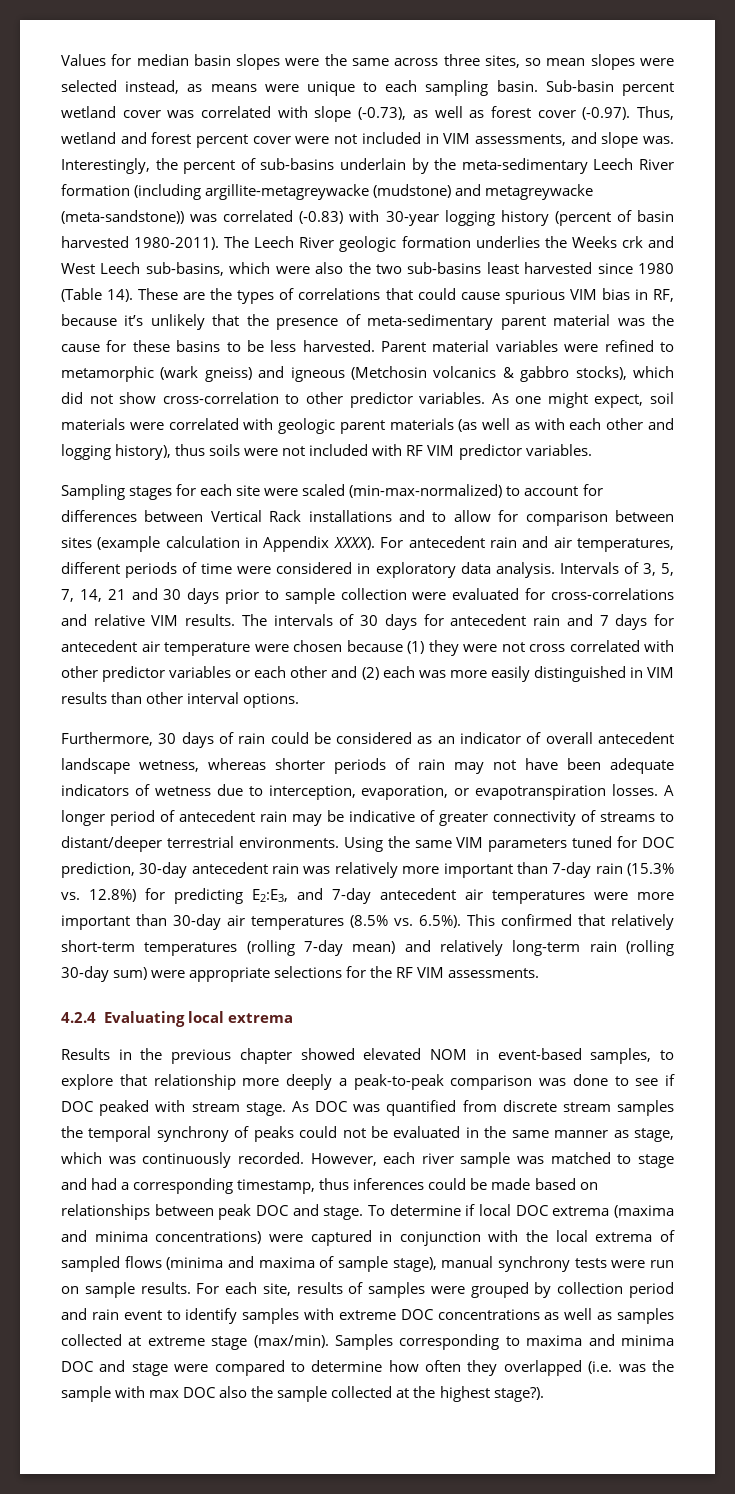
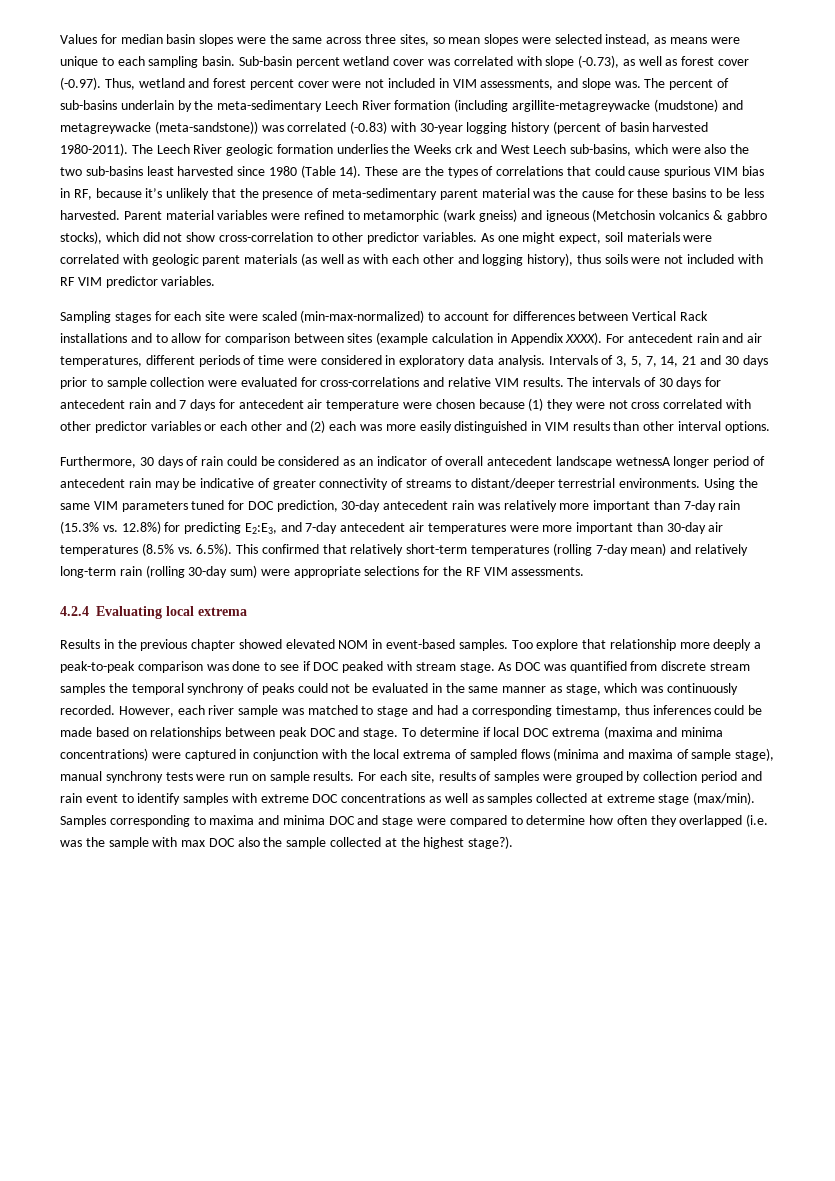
[61,158,178,174] Interestingly, the -> [644,78,666,88] The
[139,758,674,774] [61,784,674,800] wetness, whereas shorter periods of rain may not have been adequate indicators of wetness due to interception, evaporation, or evapotranspiration losses. A -> [615,457,671,466] wetnessA
[590,1048,675,1064] samples, to -> [458,639,533,651] samples. Too

